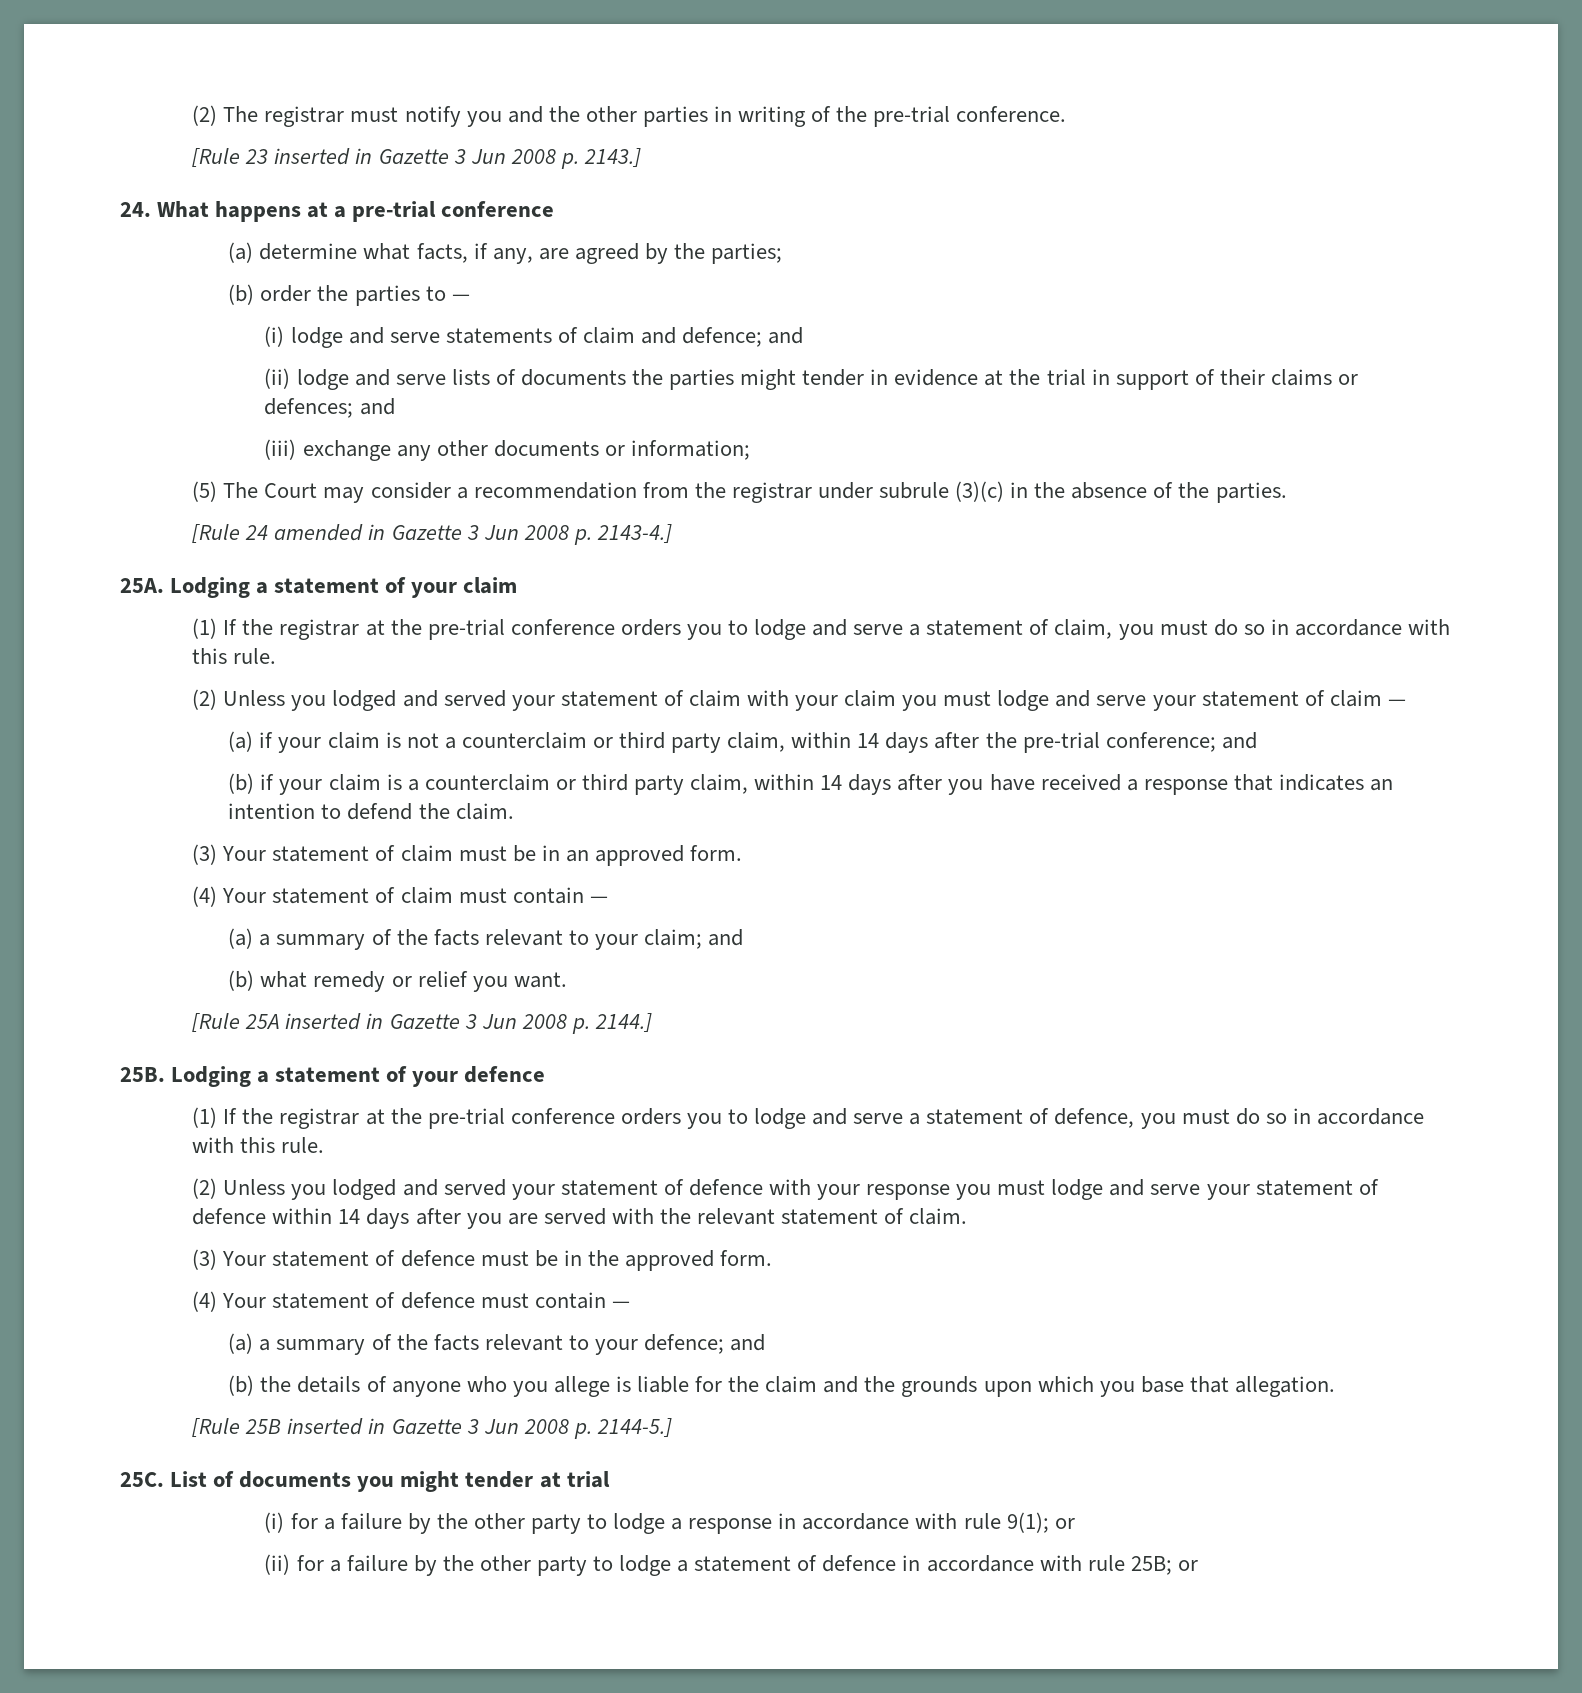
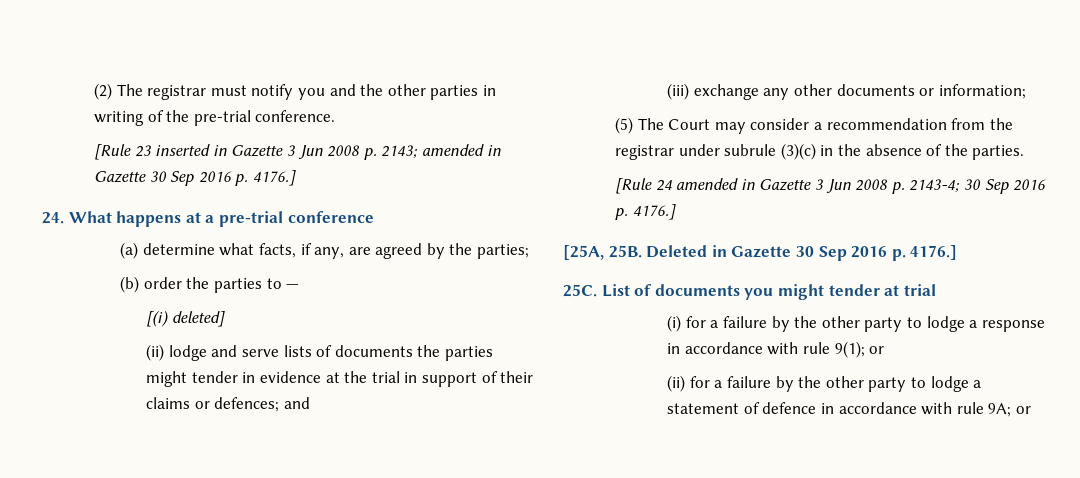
[583,148,641,168] 2143.] -> [381,144,501,158] [94,170,297,186] 2143; amended in Gazette 30 Sep 2016 p. 4176.]
[264,326,804,348] (i) lodge and serve statements of claim and defence; and -> [146,310,225,327] [(i) deleted]
[596,524,672,544] [120,577,518,598] [192,618,1451,640] [192,648,277,664] [192,689,1406,711] [228,731,1257,753] [228,773,1393,795] [228,803,514,820] [192,844,742,866] [192,886,608,907] [228,928,744,950] [228,970,567,992] [192,1013,652,1034] [120,1066,546,1087] [192,1107,1424,1129] [192,1137,325,1153] [192,1178,1379,1200] [192,1208,968,1229] [192,1249,772,1271] [192,1291,630,1312] [228,1333,766,1355] [228,1375,1335,1397] [192,1418,672,1439] 2143-4.] // 25A. Lodging a statement of your claim // (1) If the registrar at the pre-trial conference orders you to lodge and serve a statement of claim, you must do so in accordance with this rule. // (2) Unless you lodged and served your statement of claim with your claim you must lodge and serve your statement of claim — // (a) if your claim is not a counterclaim or third party claim, within 14 days after the pre-trial conference; and // (b) if your claim is a counterclaim or third party claim, within 14 days after you have received a response that indicates an intention to defend the claim. // (3) Your statement of claim must be in an approved form. // (4) Your statement of claim must contain — // (a) a summary of the facts relevant to your claim; and // (b) what remedy or relief you want. // [Rule 25A inserted in Gazette 3 Jun 2008 p. 2144.] // 25B. Lodging a statement of your defence // (1) If the registrar at the pre-trial conference orders you to lodge and serve a statement of defence, you must do so in accordance with this rule. // (2) Unless you lodged and served your statement of defence with your response you must lodge and serve your statement of defence within 14 days after you are served with the relevant statement of claim. // (3) Your statement of defence must be in the approved form. // (4) Your statement of defence must contain — // (a) a summary of the facts relevant to your defence; and // (b) the details of anyone who you allege is liable for the claim and the grounds upon which you base that allegation. // [Rule 25B inserted in Gazette 3 Jun 2008 p. 2144-5.] -> [909,179,1047,194] [615,204,676,220] [563,245,958,261] 2143-4; 30 Sep 2016 p. 4176.] // [25A, 25B. Deleted in Gazette 30 Sep 2016 p. 4176.]
[1130,1556,1172,1575] 25B; -> [988,403,1012,417] 9A;

